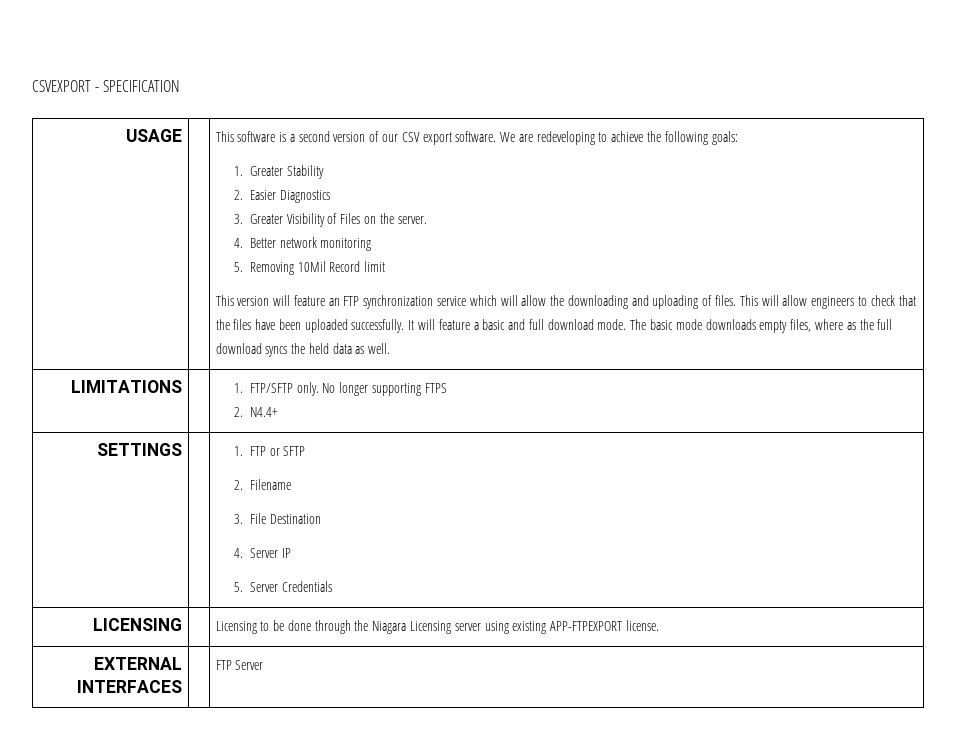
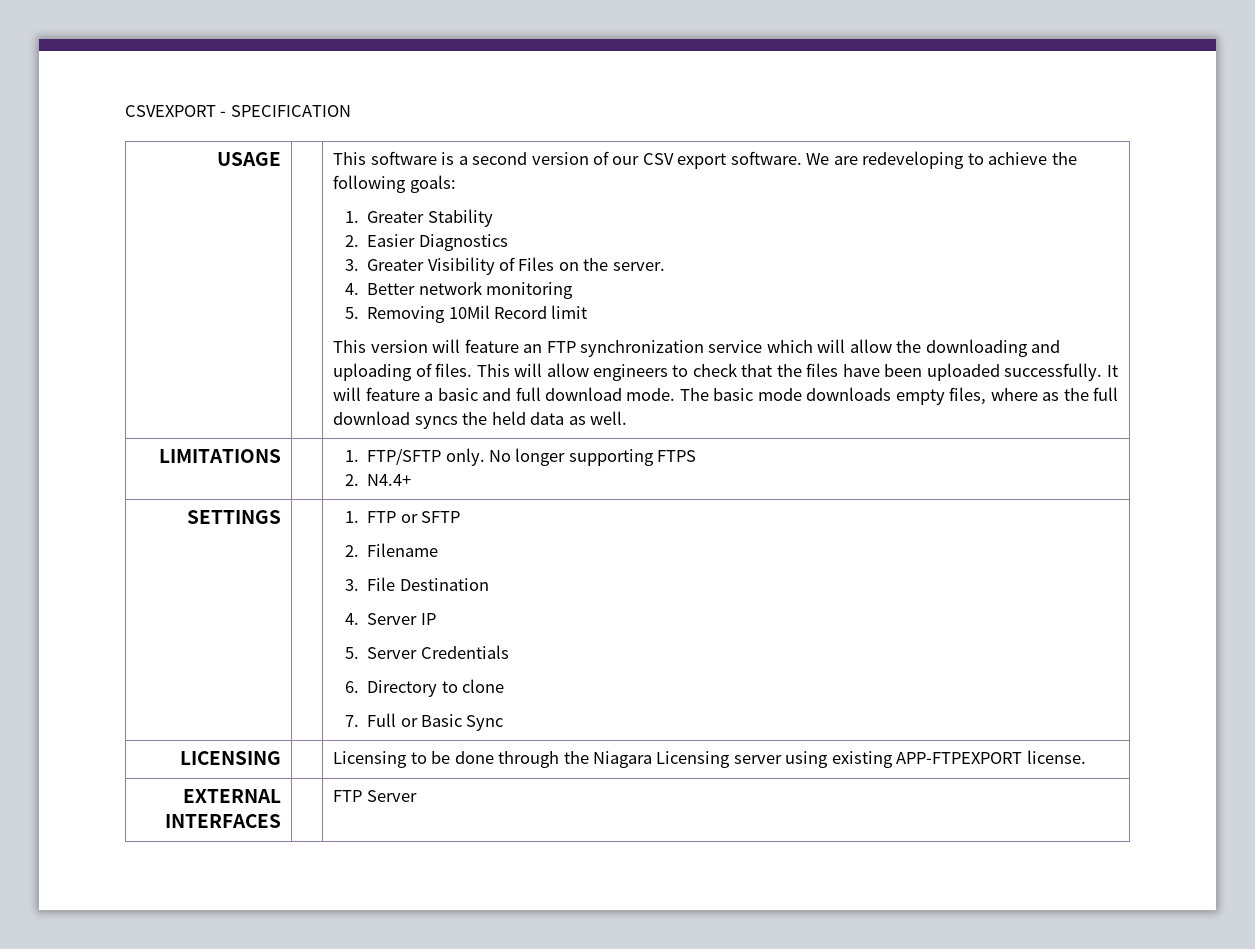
(332, 586) none -> [344,679,504,697] [344,713,504,731] // 6. Directory to clone // 7. Full or Basic Sync

